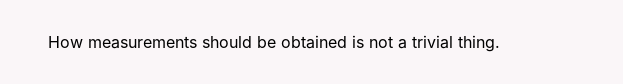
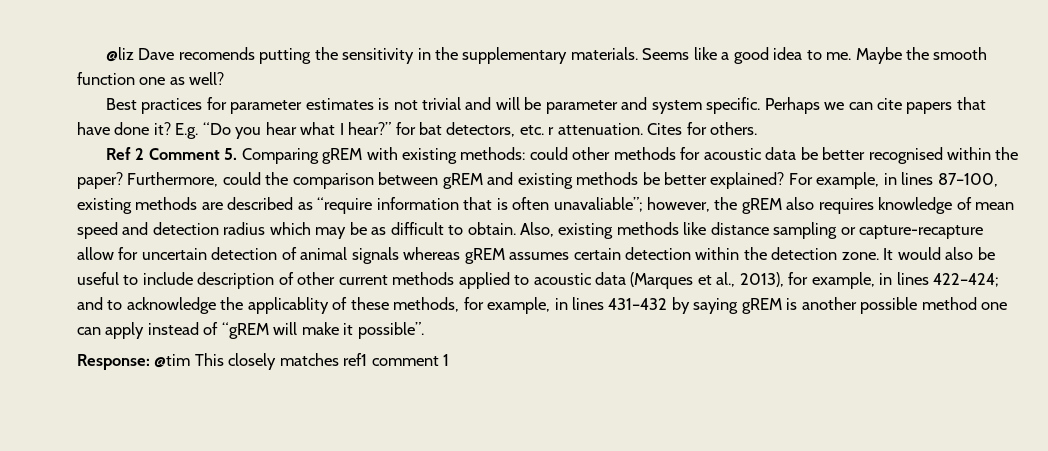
[48,35,500,52] How measurements should be obtained is not a trivial thing. -> [105,47,988,64] [77,72,225,85] [105,97,986,114] [77,122,758,139] [105,147,1019,164] [77,172,998,189] [77,197,1015,214] [77,222,984,239] [77,247,995,264] [77,272,1000,289] [77,297,1008,314] [77,322,424,339] [77,353,450,370] @liz Dave recomends putting the sensitivity in the supplementary materials. Seems like a good idea to me. Maybe the smooth function one as well? // Best practices for parameter estimates is not trivial and will be parameter and system specific. Perhaps we can cite papers that have done it? E.g. “Do you hear what I hear?” for bat detectors, etc. r attenuation. Cites for others. // Ref 2 Comment 5. Comparing gREM with existing methods: could other methods for acoustic data be better recognised within the paper? Furthermore, could the comparison between gREM and existing methods be better explained? For example, in lines 87–100, existing methods are described as “require information that is often unavaliable”; however, the gREM also requires knowledge of mean speed and detection radius which may be as difficult to obtain. Also, existing methods like distance sampling or capture-recapture allow for uncertain detection of animal signals whereas gREM assumes certain detection within the detection zone. It would also be useful to include description of other current methods applied to acoustic data (Marques et al., 2013), for example, in lines 422–424; and to acknowledge the applicablity of these methods, for example, in lines 431–432 by saying gREM is another possible method one can apply instead of “gREM will make it possible”. // Response: @tim This closely matches ref1 comment 1

